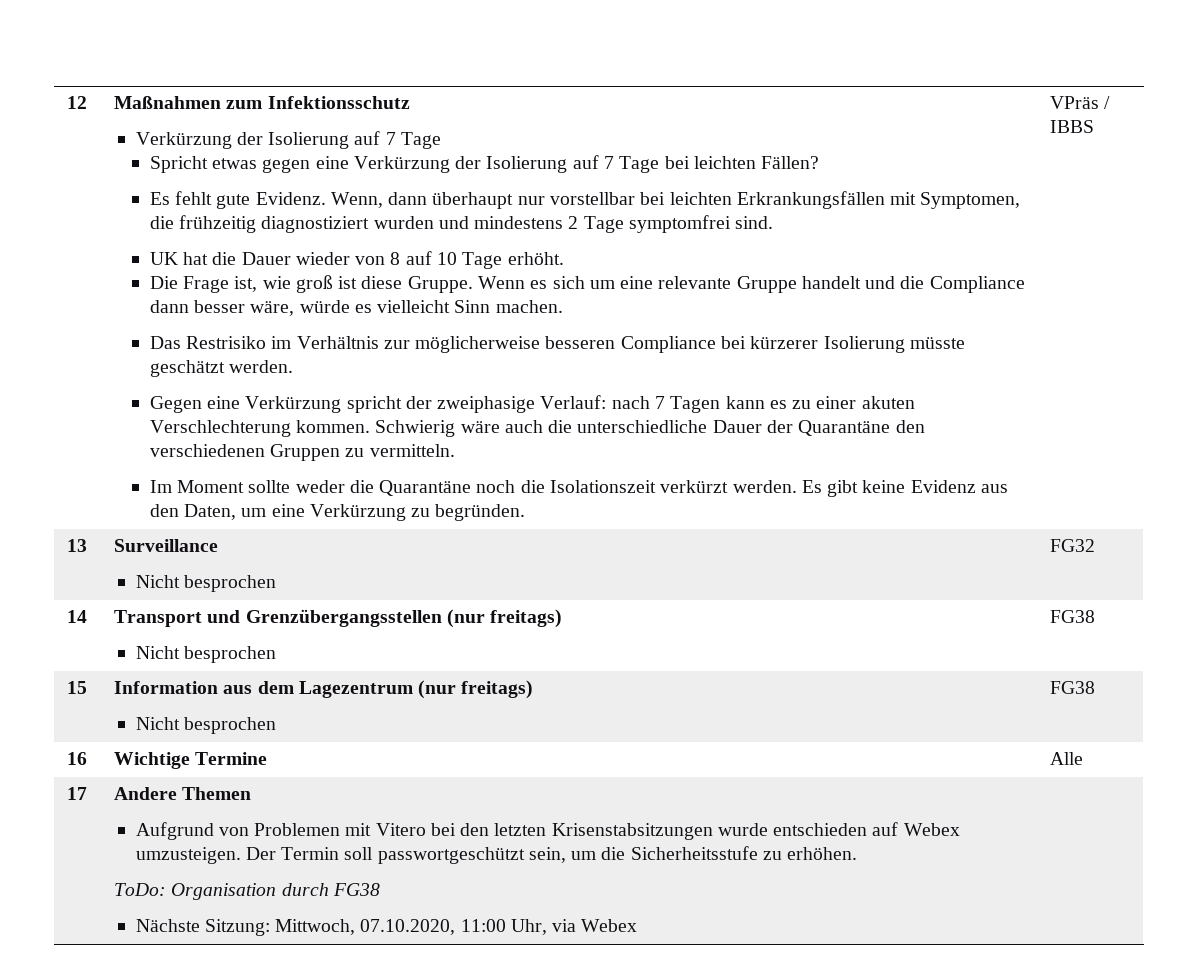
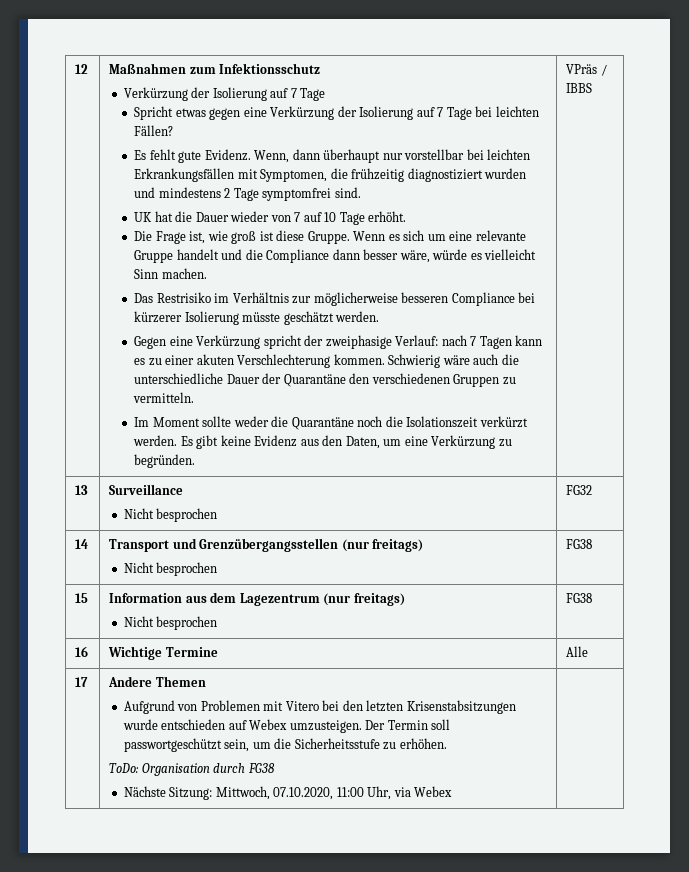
[390,252,401,265] 8 -> [294,212,301,222] 7

